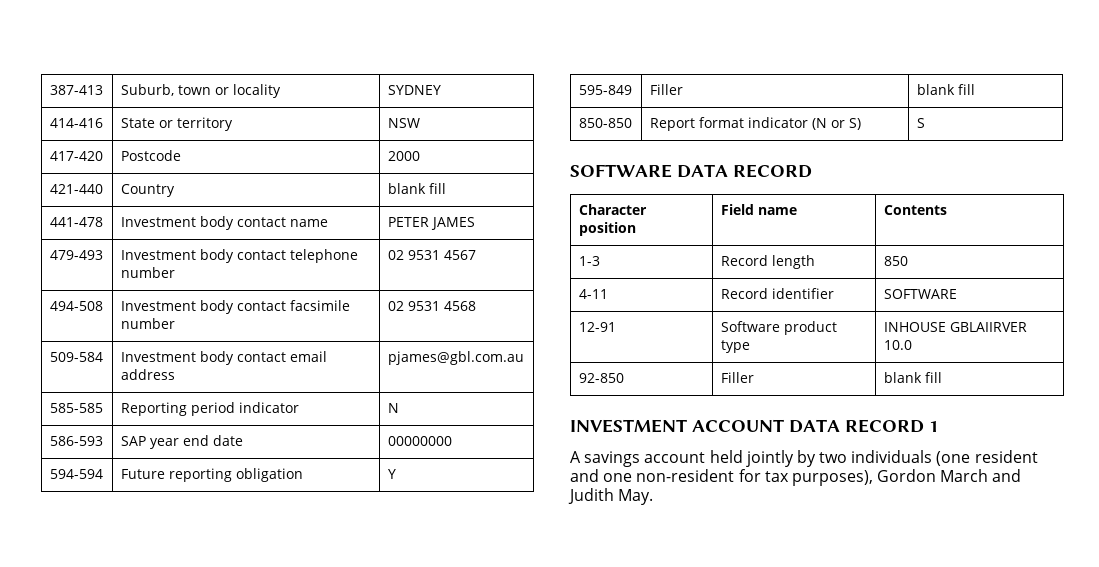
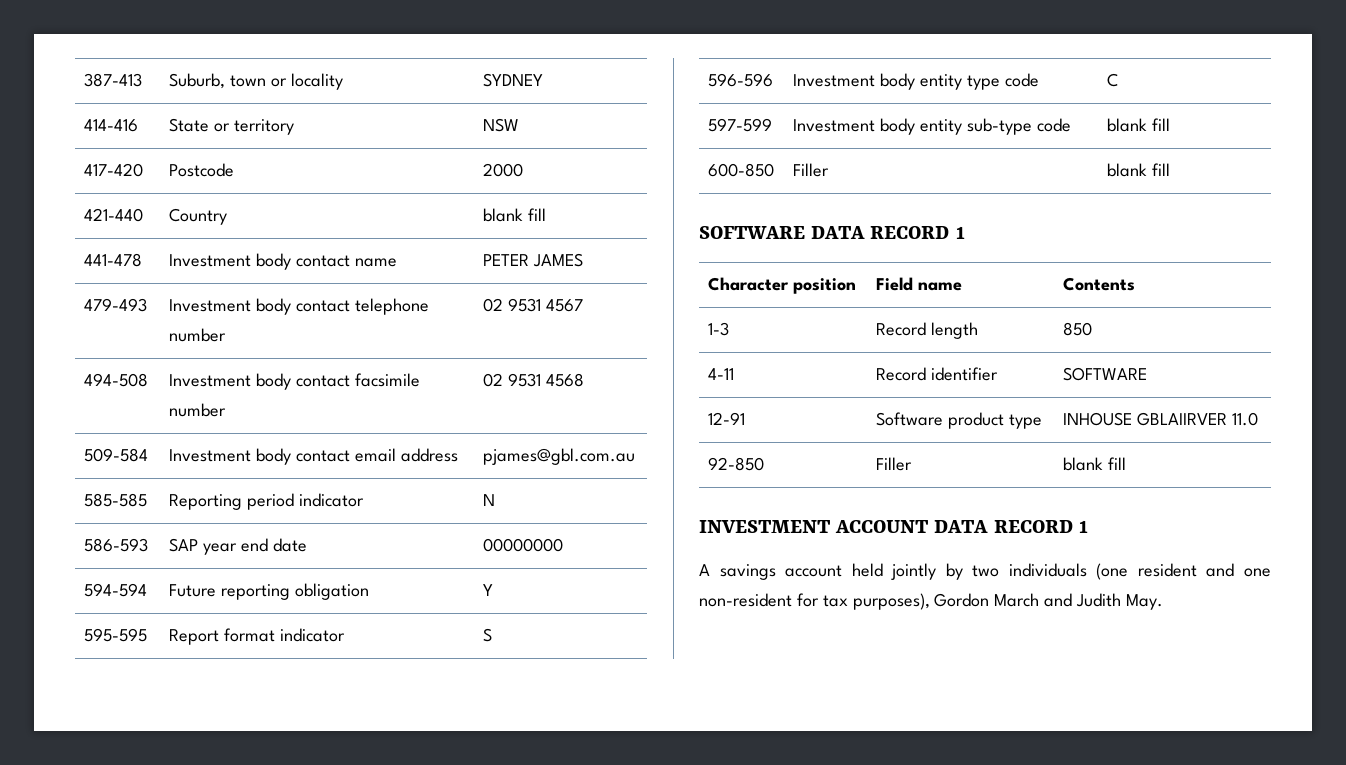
[578,85,632,95] [649,84,683,95] [916,84,975,95] [578,118,632,128] [649,117,861,131] [916,118,925,128] 595-849 | Filler | blank fill // 850-850 | Report format indicator (N or S) | S -> [84,628,148,642] [169,628,346,645] [483,628,493,642] [708,73,774,87] [793,73,1039,90] [1107,73,1119,87] [708,118,773,132] [793,118,1071,135] [1107,118,1171,132] [708,163,775,177] [793,163,830,177] [1107,163,1171,177] 595-595 | Report format indicator | S // 596-596 | Investment body entity type code | C // 597-599 | Investment body entity sub-type code | blank fill // 600-850 | Filler | blank fill
(812, 171) none -> [955,226,965,239] 1
[883,340,912,350] 10.0 -> [1232,412,1259,426] 11.0

